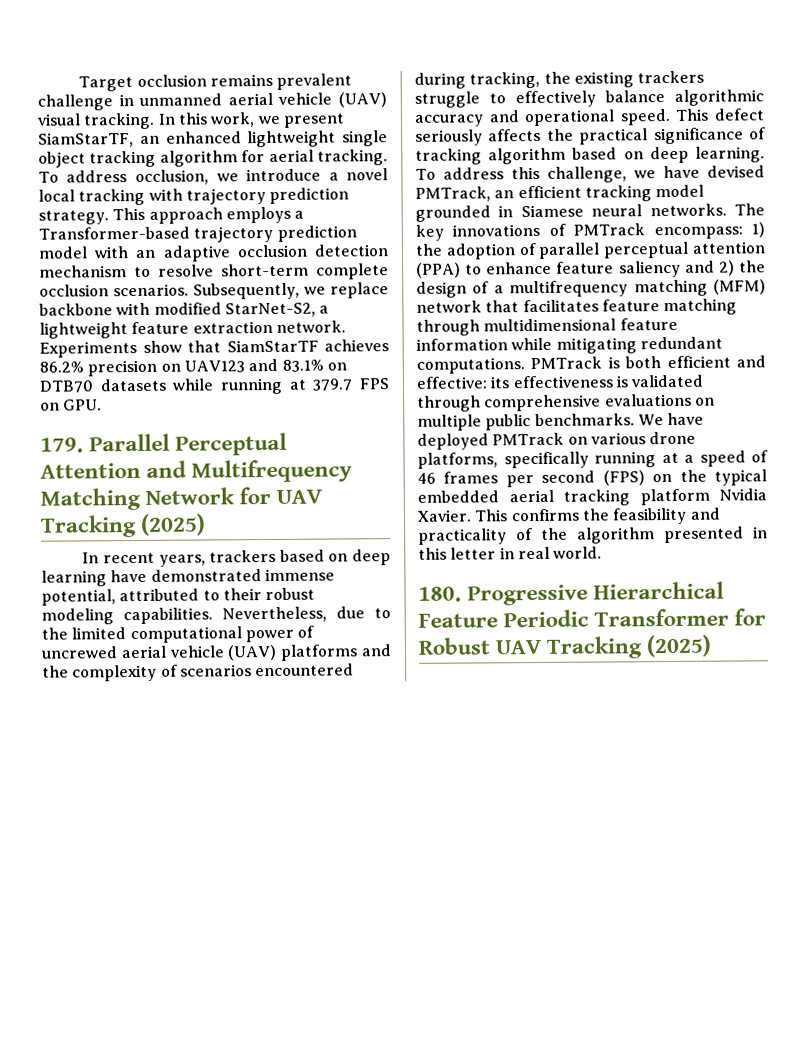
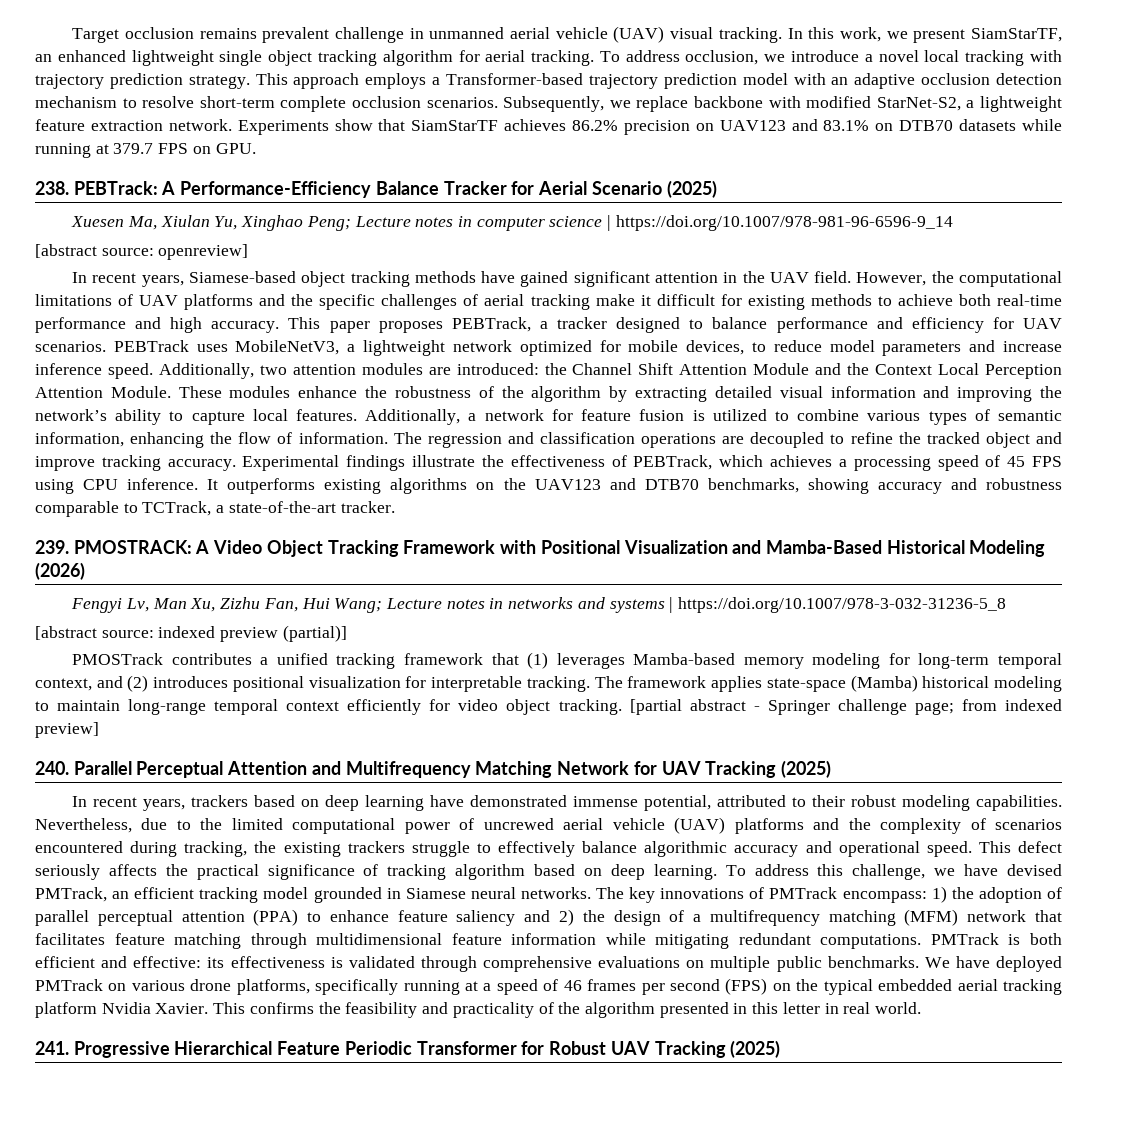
[40,437,84,453] 179. -> [35,180,717,198] [71,215,953,231] [35,244,249,260] [72,271,1063,287] [35,294,1062,310] [35,317,1062,333] [35,340,1062,356] [35,363,1063,379] [35,386,1063,402] [35,409,1062,425] [35,432,1062,448] [35,455,1063,471] [35,478,1062,494] [35,501,395,517] [35,540,1046,557] [35,562,85,580] [71,597,1007,613] [35,625,347,642] [72,652,1063,669] [35,675,1063,692] [35,699,1063,715] [35,722,99,738] [35,761,69,775] 238. PEBTrack: A Performance-Efficiency Balance Tracker for Aerial Scenario (2025) // Xuesen Ma, Xiulan Yu, Xinghao Peng; Lecture notes in computer science | https://doi.org/10.1007/978-981-96-6596-9_14 // [abstract source: openreview] // In recent years, Siamese-based object tracking methods have gained significant attention in the UAV field. However, the computational limitations of UAV platforms and the specific challenges of aerial tracking make it difficult for existing methods to achieve both real-time performance and high accuracy. This paper proposes PEBTrack, a tracker designed to balance performance and efficiency for UAV scenarios. PEBTrack uses MobileNetV3, a lightweight network optimized for mobile devices, to reduce model parameters and increase inference speed. Additionally, two attention modules are introduced: the Channel Shift Attention Module and the Context Local Perception Attention Module. These modules enhance the robustness of the algorithm by extracting detailed visual information and improving the network’s ability to capture local features. Additionally, a network for feature fusion is utilized to combine various types of semantic information, enhancing the flow of information. The regression and classification operations are decoupled to refine the tracked object and improve tracking accuracy. Experimental findings illustrate the effectiveness of PEBTrack, which achieves a processing speed of 45 FPS using CPU inference. It outperforms existing algorithms on the UAV123 and DTB70 benchmarks, showing accuracy and robustness comparable to TCTrack, a state-of-the-art tracker. // 239. PMOSTRACK: A Video Object Tracking Framework with Positional Visualization and Mamba-Based Historical Modeling (2026) // Fengyi Lv, Man Xu, Zizhu Fan, Hui Wang; Lecture notes in networks and systems | https://doi.org/10.1007/978-3-032-31236-5_8 // [abstract source: indexed preview (partial)] // PMOSTrack contributes a unified tracking framework that (1) leverages Mamba-based memory modeling for long-term temporal context, and (2) introduces positional visualization for interpretable tracking. The framework applies state-space (Mamba) historical modeling to maintain long-range temporal context efficiently for video object tracking. [partial abstract - Springer challenge page; from indexed preview] // 240.
[418,586,462,602] 180. -> [35,1041,69,1055] 241.

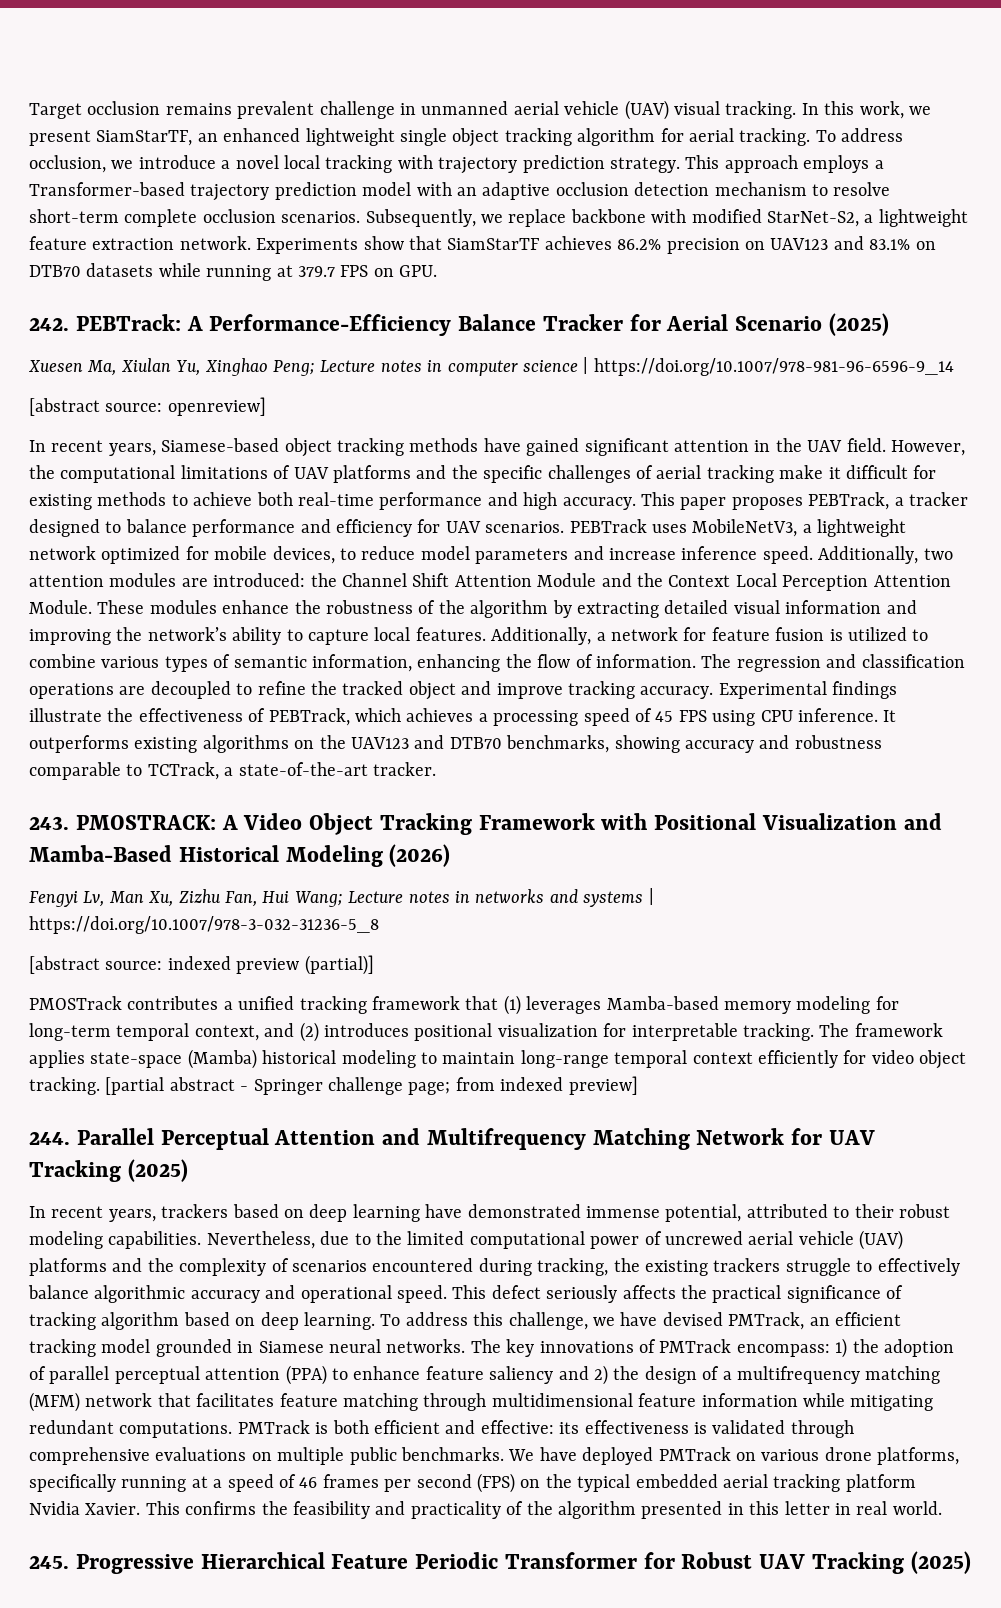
[35,181,69,195] 238. -> [29,318,69,331] 242.
[35,540,69,554] 239. -> [29,816,69,830] 243.
[35,761,69,775] 240. -> [29,1132,70,1145] 244.
[35,1041,69,1055] 241. -> [29,1556,69,1569] 245.

